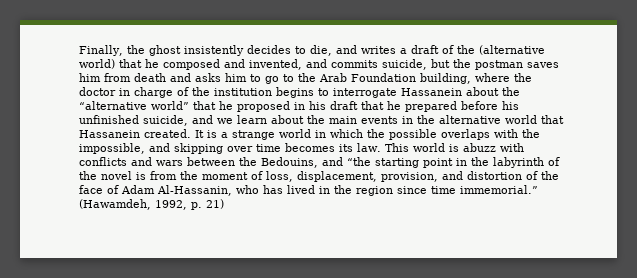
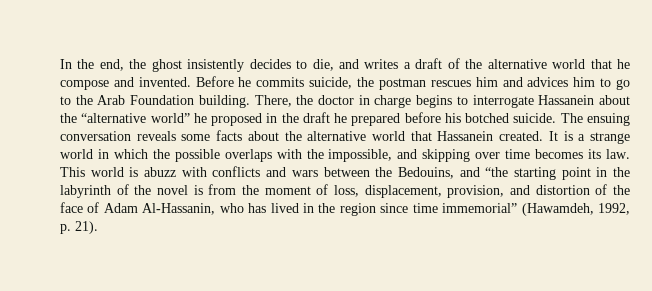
[79,45,123,56] Finally, -> [60,59,124,71] In the end,
[478,45,545,55] [79,59,327,70] (alternative world) that he composed and invented, and -> [487,59,631,69] [60,76,252,90] alternative world that he compose and invented. Before he
[431,59,450,68] but -> (353, 83) none
[527,62,559,68] [79,73,221,82] saves him from death and asks -> [430,77,569,87] rescues him and advices
[420,73,510,84] building, where -> [198,95,292,108] building. There,
[177,87,272,96] of the institution -> (412, 101) none
[193,101,216,110] that -> (190, 118) none
[309,101,384,110] his draft that -> [281,112,330,123] the draft
[79,115,413,126] unfinished suicide, and we learn about the main events in -> [465,113,630,126] [60,130,279,141] botched suicide. The ensuing conversation reveals some facts about
[460,185,538,194] immemorial.” -> [442,203,518,213] immemorial”
[206,199,224,209] 21) -> [75,221,98,234] 21).

